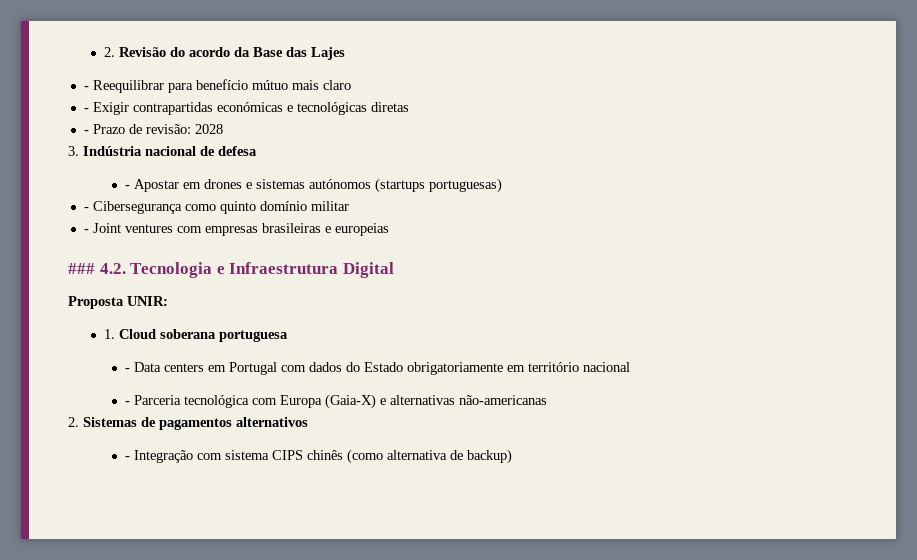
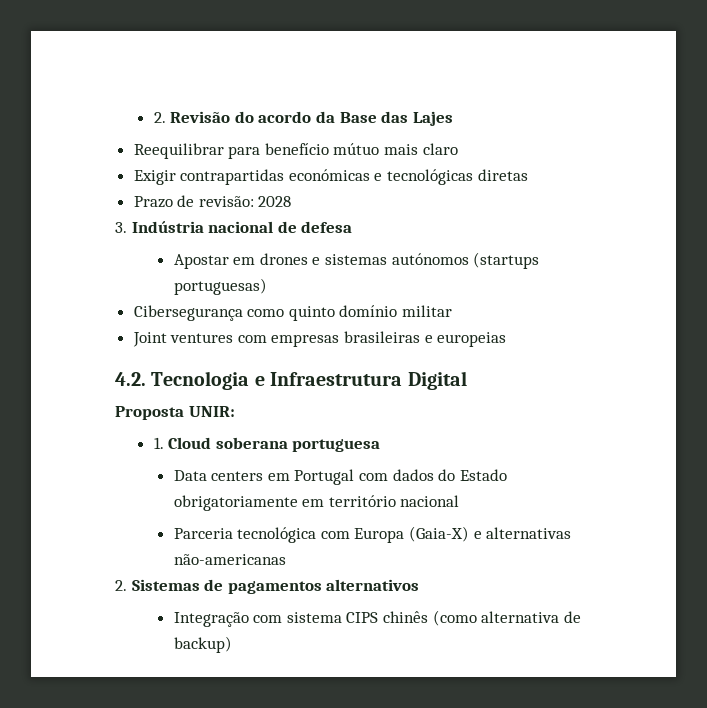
[83,86,89,90] - -> (453, 118) none
[83,108,89,112] - -> (458, 149) none
[83,130,89,134] - -> (528, 175) none
[124,185,130,189] - -> (353, 227) none
[83,207,89,211] - -> (267, 286) none
[83,229,89,233] - -> (453, 311) none
[68,263,95,274] ### -> (507, 339) none
[124,368,130,372] - -> (381, 445) none
[124,401,130,405] - -> (460, 501) none
[124,456,130,460] - -> (420, 585) none

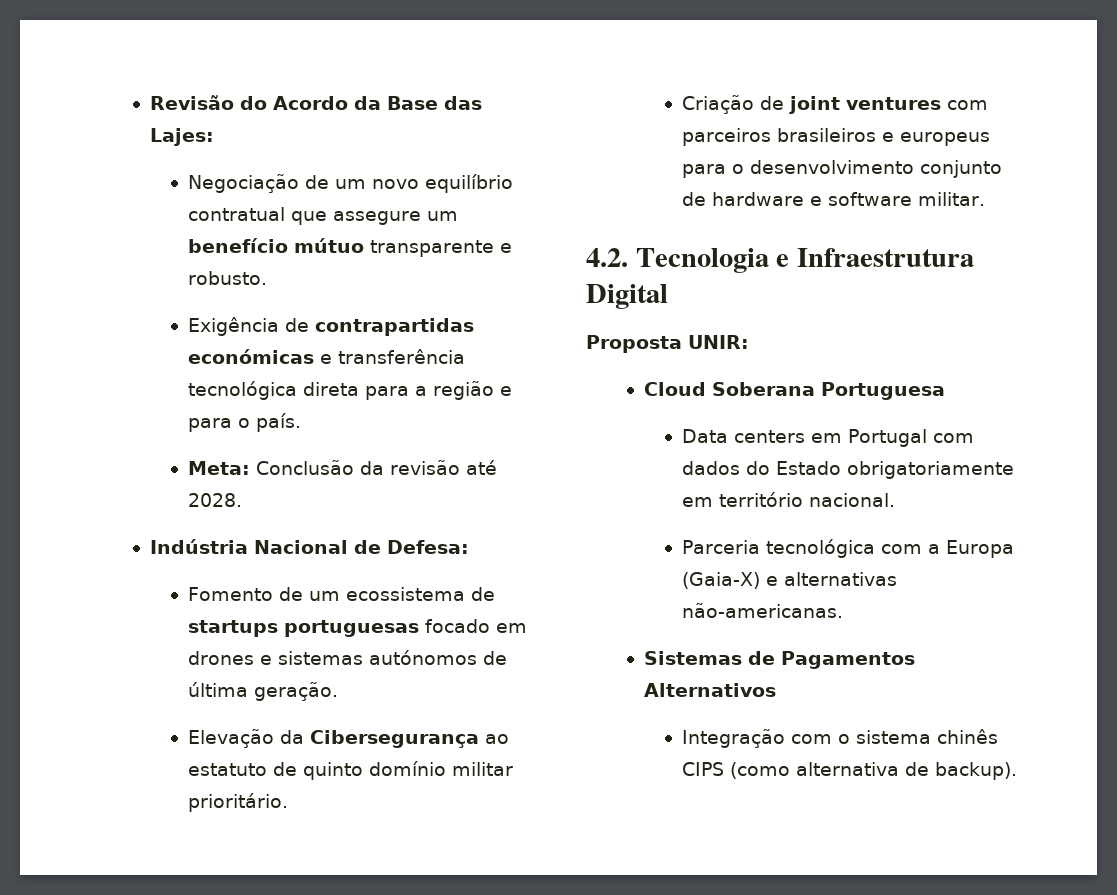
[153,112,166,123] 2. -> (150, 102) none
[258,111,312,123] acordo -> [273,96,349,110] Acordo
[412,111,453,126] [133,143,458,159] [133,169,528,185] [133,195,292,208] [115,221,353,233] [173,254,229,269] Lajes // Reequilibrar para benefício mútuo mais claro // Exigir contrapartidas económicas e tecnológicas diretas // Prazo de revisão: 2028 // 3. Indústria nacional de defesa // Apostar -> [150,128,215,146] [187,174,513,193] [187,207,458,225] [187,238,512,257] [187,271,267,285] [187,317,474,336] [187,349,465,364] [187,381,512,400] [187,413,301,432] [187,460,497,475] [187,493,242,507] [150,539,470,554] [187,587,495,601] [187,619,490,637] Lajes: // Negociação de um novo equilíbrio contratual que assegure um benefício mútuo transparente e robusto. // Exigência de contrapartidas económicas e transferência tecnológica direta para a região e para o país. // Meta: Conclusão da revisão até 2028. // Indústria Nacional de Defesa: // Fomento de um ecossistema de startups portuguesas focado
[473,252,540,269] [173,278,267,295] [133,305,453,321] [132,331,507,347] (startups portuguesas) // Cibersegurança como quinto domínio militar // Joint ventures com empresas brasileiras e europeias -> [482,651,507,665] [187,682,338,701] [187,729,509,748] [187,761,513,780] [187,793,288,812] [681,95,988,114] [681,128,990,146] [681,160,1002,178] [681,192,985,206] de última geração. // Elevação da Cibersegurança ao estatuto de quinto domínio militar prioritário. // Criação de joint ventures com parceiros brasileiros e europeus para o desenvolvimento conjunto de hardware e software militar.
[153,437,381,452] 1. Cloud soberana portuguesa -> [644,382,946,400] Cloud Soberana Portuguesa
[400,495,460,507] nacional -> [808,493,895,507] nacional.
(350, 535) none -> [927,544,940,554] a
[173,554,286,565] [115,579,420,594] [173,611,429,627] não-americanas // 2. Sistemas de pagamentos alternativos // Integração com sistema CIPS chinês -> [681,603,843,618] [644,651,916,669] [644,683,777,697] [681,729,998,748] [681,762,724,776] não-americanas. // Sistemas de Pagamentos Alternativos // Integração com o sistema chinês CIPS
[173,636,232,653] backup) -> [934,762,1017,780] backup).

